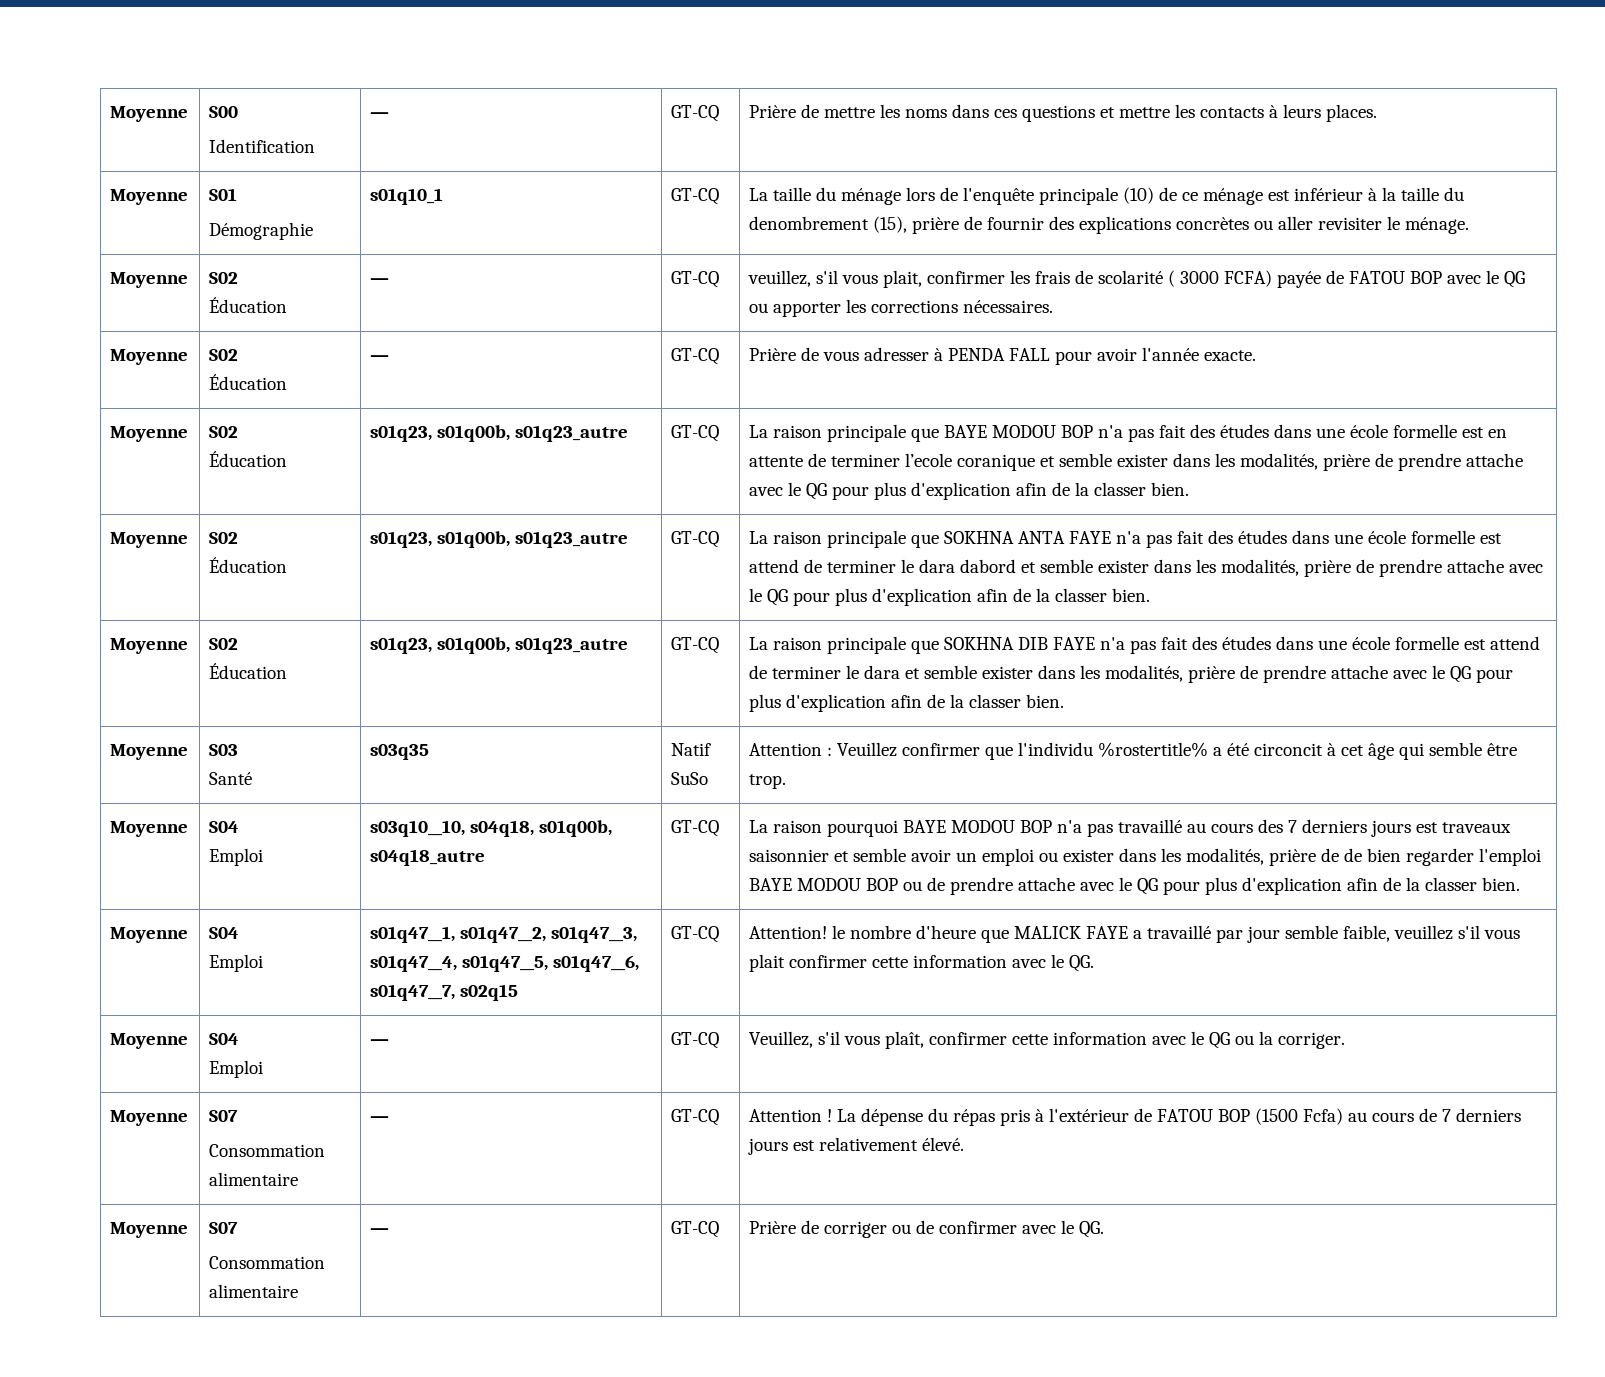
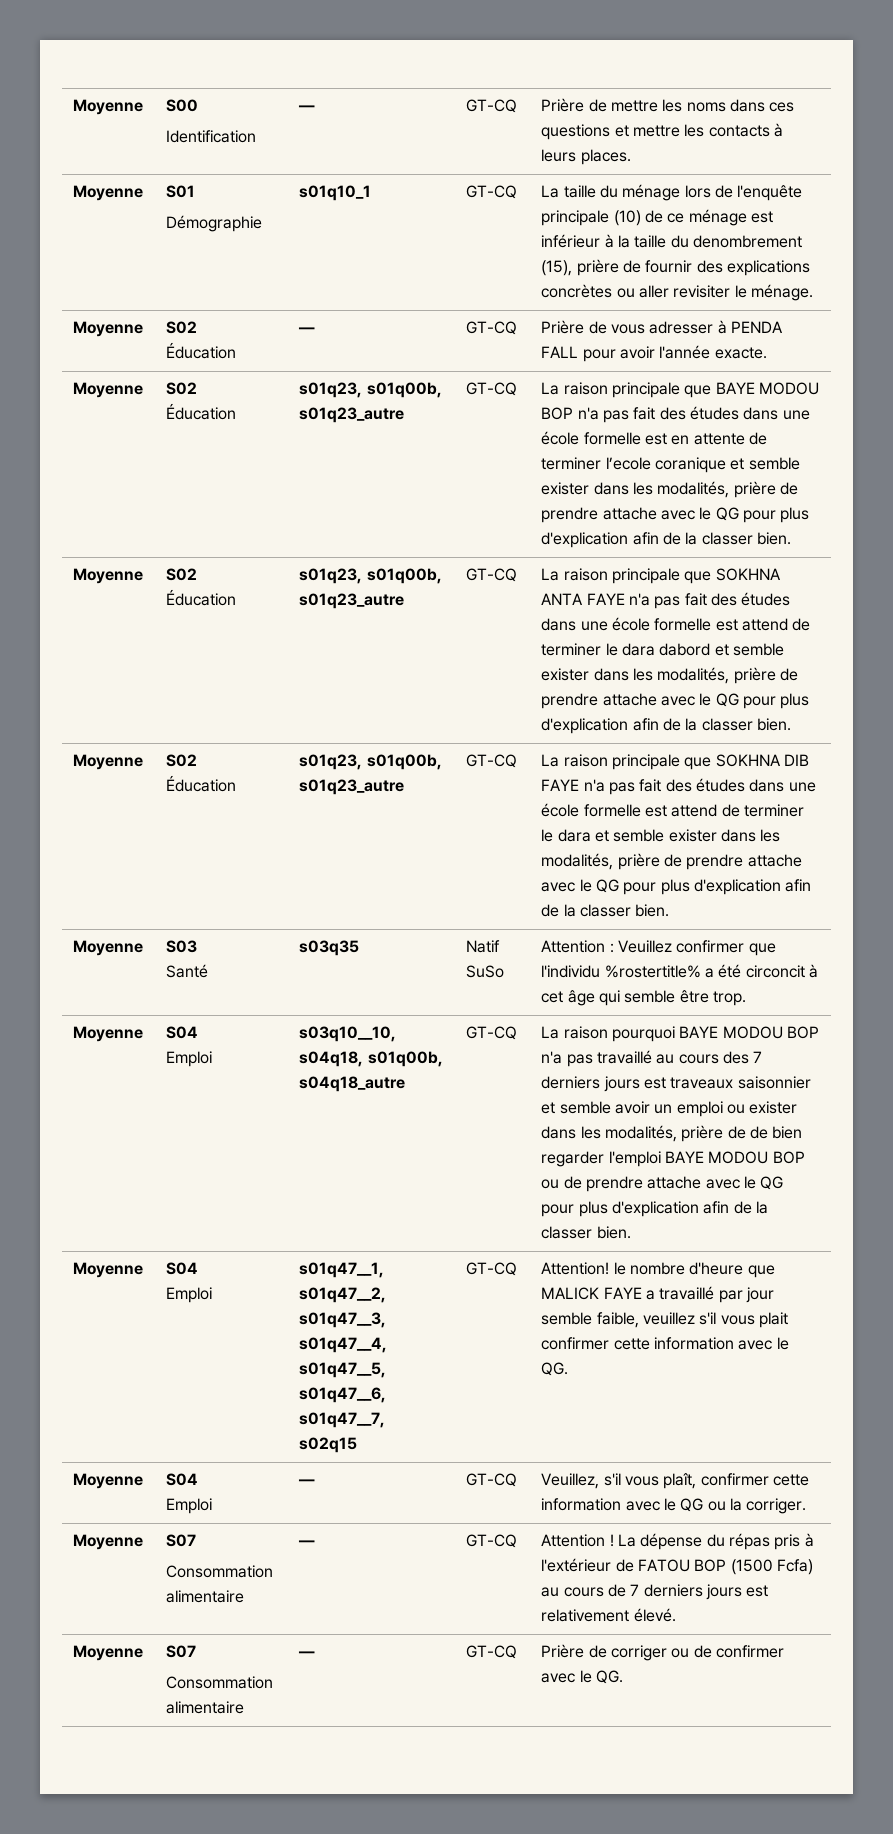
[209,297,288,313] [370,278,390,284] [671,271,720,288] [748,270,1525,288] [749,299,1054,317] [110,349,189,365] [209,349,239,361] // Éducation | — | GT-CQ | veuillez, s'il vous plait, confirmer les frais de scolarité ( 3000 FCFA) payée de FATOU BOP avec le QG ou apporter les corrections nécessaires. // Moyenne | S02 -> (198, 327) none

